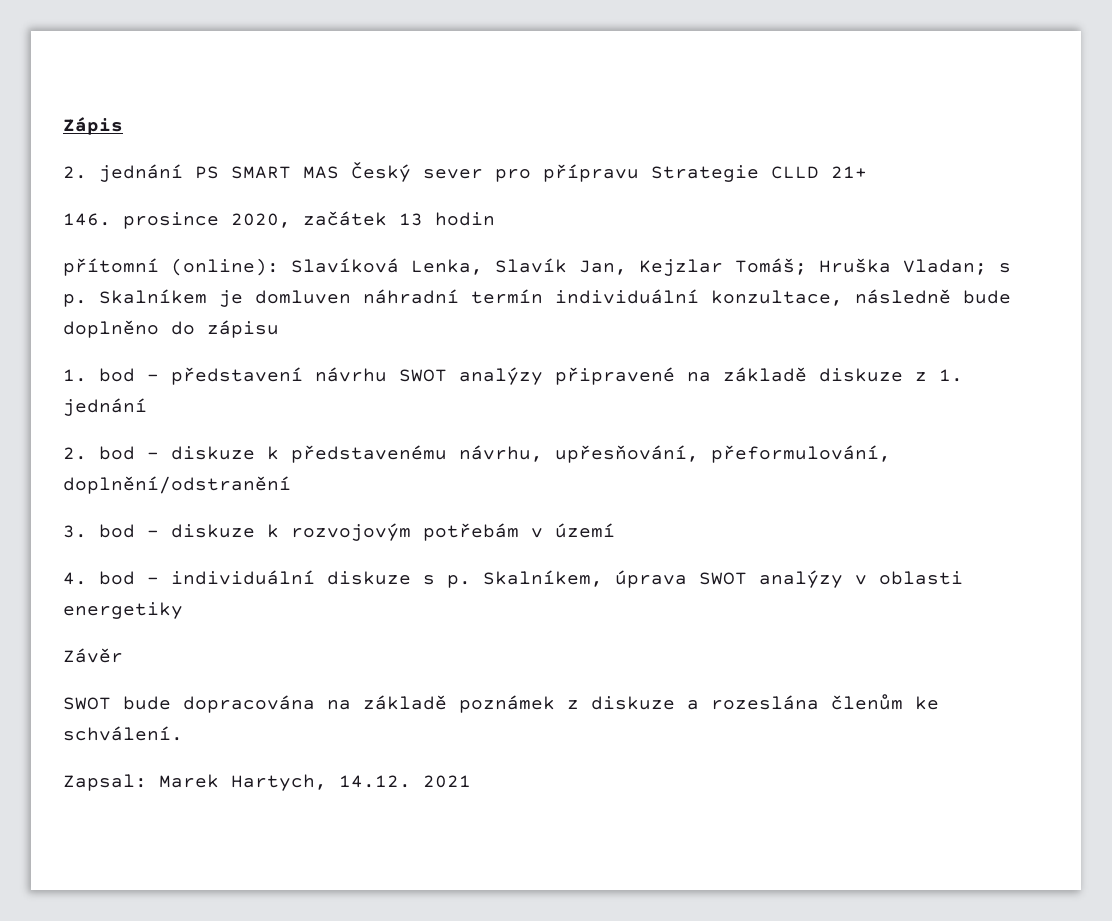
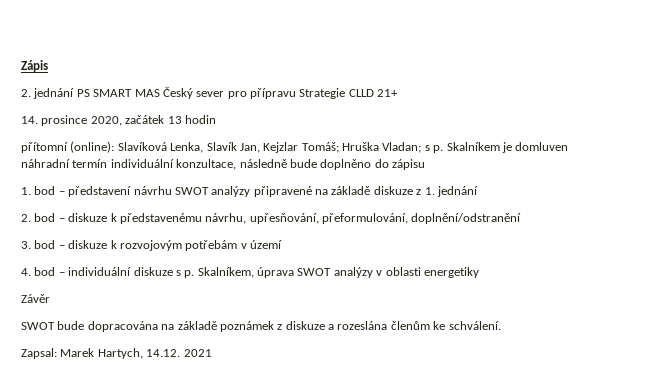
[63,213,111,226] 146. -> [21,116,38,124] 14.

